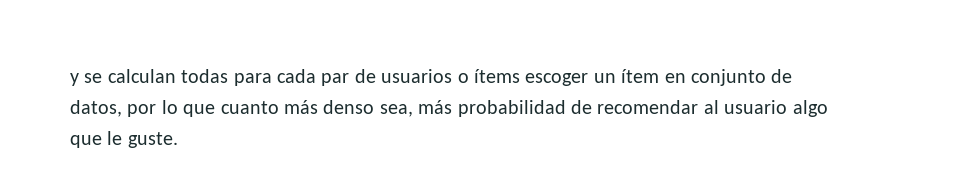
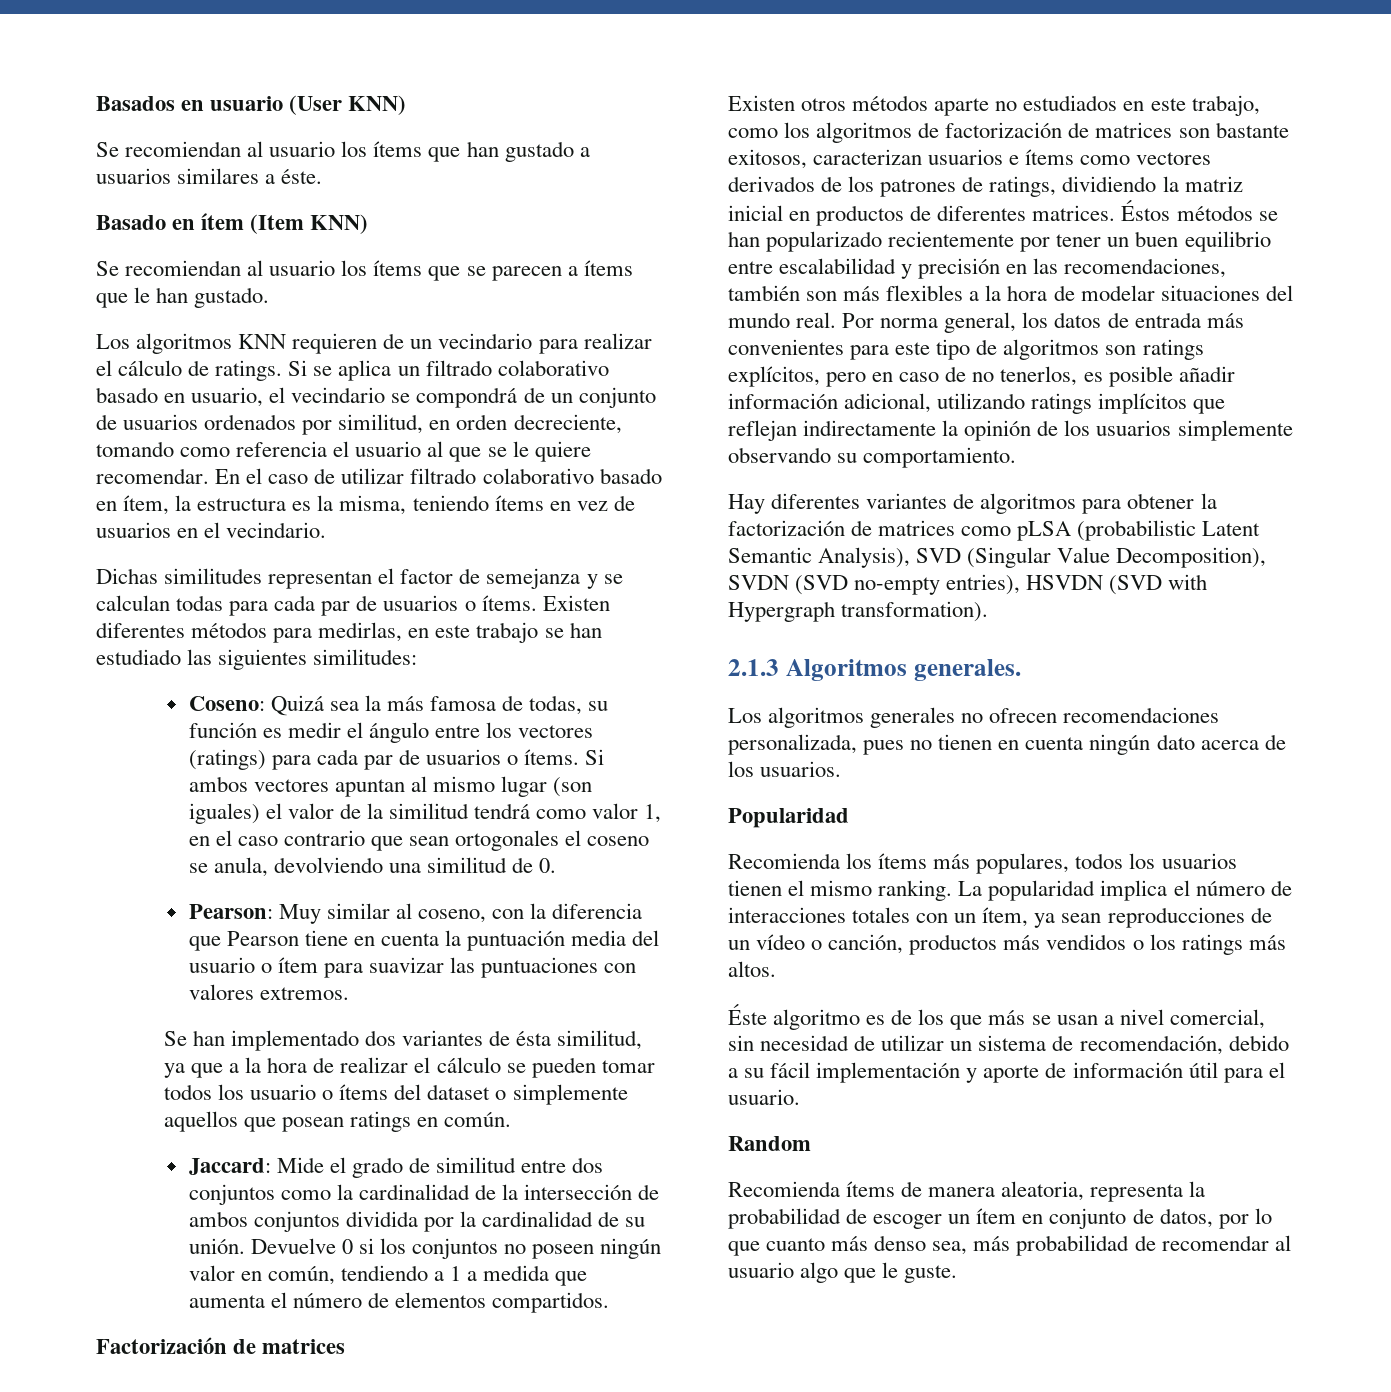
(70, 79) none -> [96,95,407,115] [96,141,590,162] [96,168,323,184] [96,213,369,234] [96,260,633,281] [96,287,270,308] [96,333,652,354] [96,360,609,381] [96,387,656,408] [96,414,622,435] [96,441,591,462] [96,468,662,484] [96,495,635,515] [96,522,327,538] [96,568,581,589] Basados en usuario (User KNN) // Se recomiendan al usuario los ítems que han gustado a usuarios similares a éste. // Basado en ítem (Item KNN) // Se recomiendan al usuario los ítems que se parecen a ítems que le han gustado. // Los algoritmos KNN requieren de un vecindario para realizar el cálculo de ratings. Si se aplica un filtrado colaborativo basado en usuario, el vecindario se compondrá de un conjunto de usuarios ordenados por similitud, en orden decreciente, tomando como referencia el usuario al que se le quiere recomendar. En el caso de utilizar filtrado colaborativo basado en ítem, la estructura es la misma, teniendo ítems en vez de usuarios en el vecindario. // Dichas similitudes representan el factor de semejanza
[473,69,520,83] ítems -> [481,595,610,611] [96,622,602,643] [96,649,418,670] [188,695,609,716] [188,722,594,743] [188,749,605,770] [188,776,593,797] [188,803,662,824] [188,830,650,851] [188,857,557,877] [188,903,643,924] [188,930,660,951] [188,957,637,978] [188,984,349,1000] [163,1030,643,1051] [163,1057,655,1078] [163,1084,628,1105] [163,1111,512,1132] [188,1157,604,1178] [188,1184,660,1205] [188,1211,646,1232] [188,1238,662,1259] [188,1265,588,1286] [188,1292,610,1313] [96,1337,346,1354] [728,95,1260,116] [728,122,1289,143] [728,149,1212,169] [728,176,1243,197] [728,200,1278,226] [728,231,1271,252] [728,258,1227,279] [728,285,1293,301] [728,312,1244,333] [728,339,1204,360] [728,366,1235,387] [728,393,1226,414] [728,420,1293,441] [728,447,1017,468] [728,493,1217,514] [728,520,1261,541] [728,547,1267,568] [728,574,1208,595] [728,601,989,622] [728,659,1021,681] [728,707,1220,728] [728,734,1286,755] [728,761,842,777] [728,808,849,828] [728,853,1237,874] [728,880,1292,901] [728,907,1272,928] [728,934,1286,955] [728,961,776,977] [728,1004,1265,1030] [728,1035,1289,1055] [728,1062,1285,1083] [728,1089,800,1105] [728,1136,811,1151] [728,1181,1206,1202] [728,1208,868,1229] ítems. Existen diferentes métodos para medirlas, en este trabajo se han estudiado las siguientes similitudes: // Coseno: Quizá sea la más famosa de todas, su función es medir el ángulo entre los vectores (ratings) para cada par de usuarios o ítems. Si ambos vectores apuntan al mismo lugar (son iguales) el valor de la similitud tendrá como valor 1, en el caso contrario que sean ortogonales el coseno se anula, devolviendo una similitud de 0. // Pearson: Muy similar al coseno, con la diferencia que Pearson tiene en cuenta la puntuación media del usuario o ítem para suavizar las puntuaciones con valores extremos. // Se han implementado dos variantes de ésta similitud, ya que a la hora de realizar el cálculo se pueden tomar todos los usuario o ítems del dataset o simplemente aquellos que posean ratings en común. // Jaccard: Mide el grado de similitud entre dos conjuntos como la cardinalidad de la intersección de ambos conjuntos dividida por la cardinalidad de su unión. Devuelve 0 si los conjuntos no poseen ningún valor en común, tendiendo a 1 a medida que aumenta el número de elementos compartidos. // Factorización de matrices // Existen otros métodos aparte no estudiados en este trabajo, como los algoritmos de factorización de matrices son bastante exitosos, caracterizan usuarios e ítems como vectores derivados de los patrones de ratings, dividiendo la matriz inicial en productos de diferentes matrices. Éstos métodos se han popularizado recientemente por tener un buen equilibrio entre escalabilidad y precisión en las recomendaciones, también son más flexibles a la hora de modelar situaciones del mundo real. Por norma general, los datos de entrada más convenientes para este tipo de algoritmos son ratings explícitos, pero en caso de no tenerlos, es posible añadir información adicional, utilizando ratings implícitos que reflejan indirectamente la opinión de los usuarios simplemente observando su comportamiento. // Hay diferentes variantes de algoritmos para obtener la factorización de matrices como pLSA (probabilistic Latent Semantic Analysis), SVD (Singular Value Decomposition), SVDN (SVD no-empty entries), HSVDN (SVD with Hypergraph transformation). // 2.1.3 Algoritmos generales. // Los algoritmos generales no ofrecen recomendaciones personalizada, pues no tienen en cuenta ningún dato acerca de los usuarios. // Popularidad // Recomienda los ítems más populares, todos los usuarios tienen el mismo ranking. La popularidad implica el número de interacciones totales con un ítem, ya sean reproducciones de un vídeo o canción, productos más vendidos o los ratings más altos. // Éste algoritmo es de los que más se usan a nivel comercial, sin necesidad de utilizar un sistema de recomendación, debido a su fácil implementación y aporte de información útil para el usuario. // Random // Recomienda ítems de manera aleatoria, representa la probabilidad de

